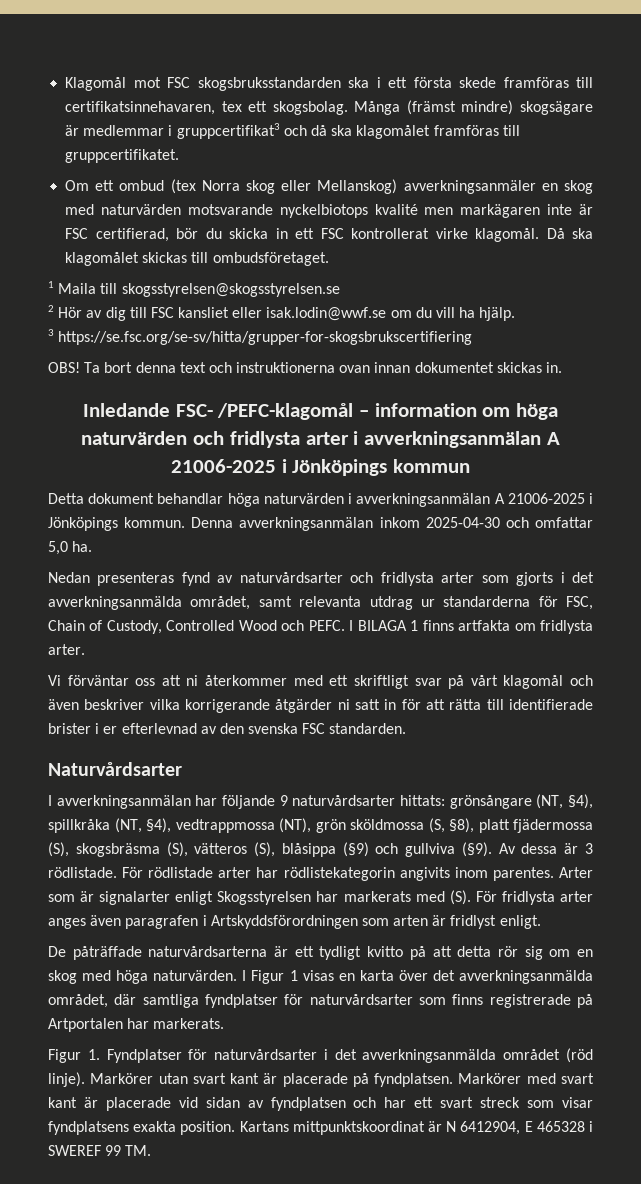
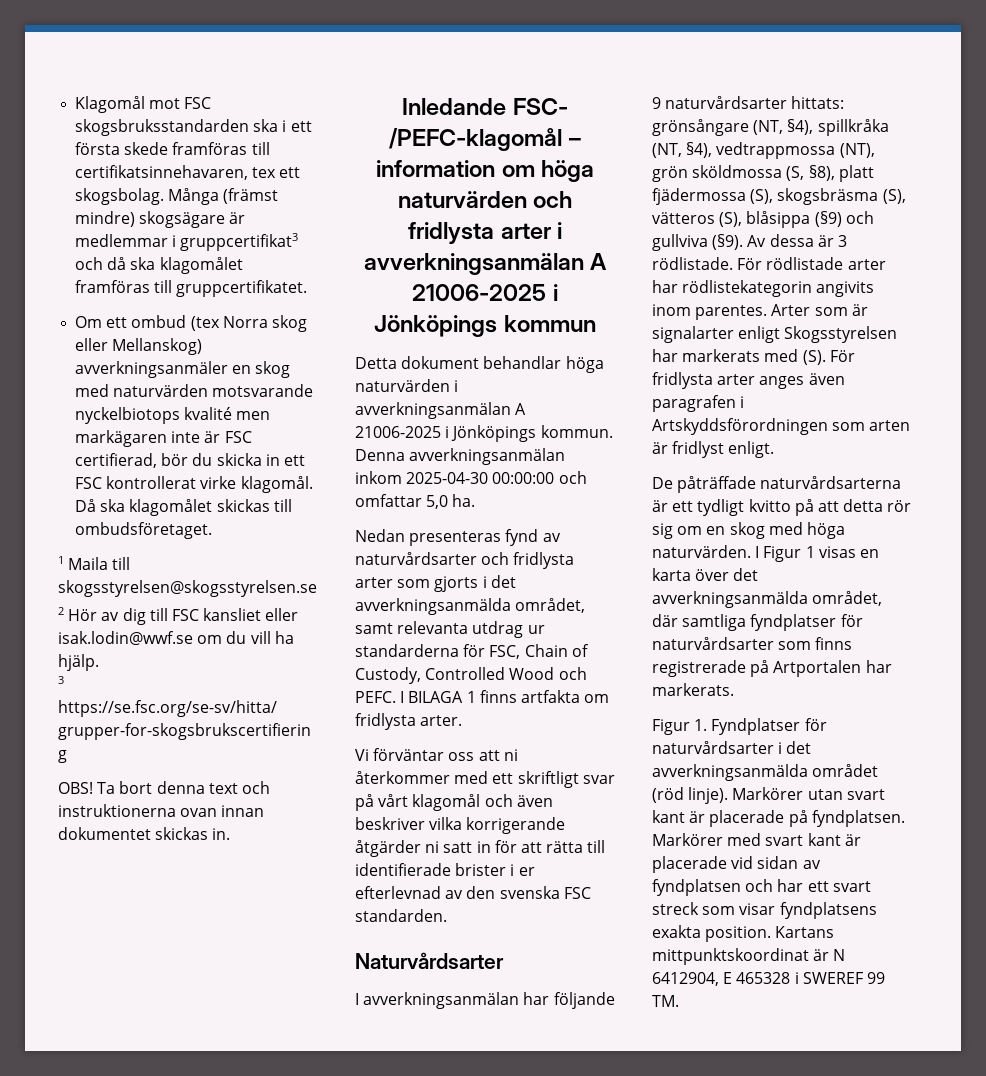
(500, 522) none -> [492,472,555,484] 00:00:00

